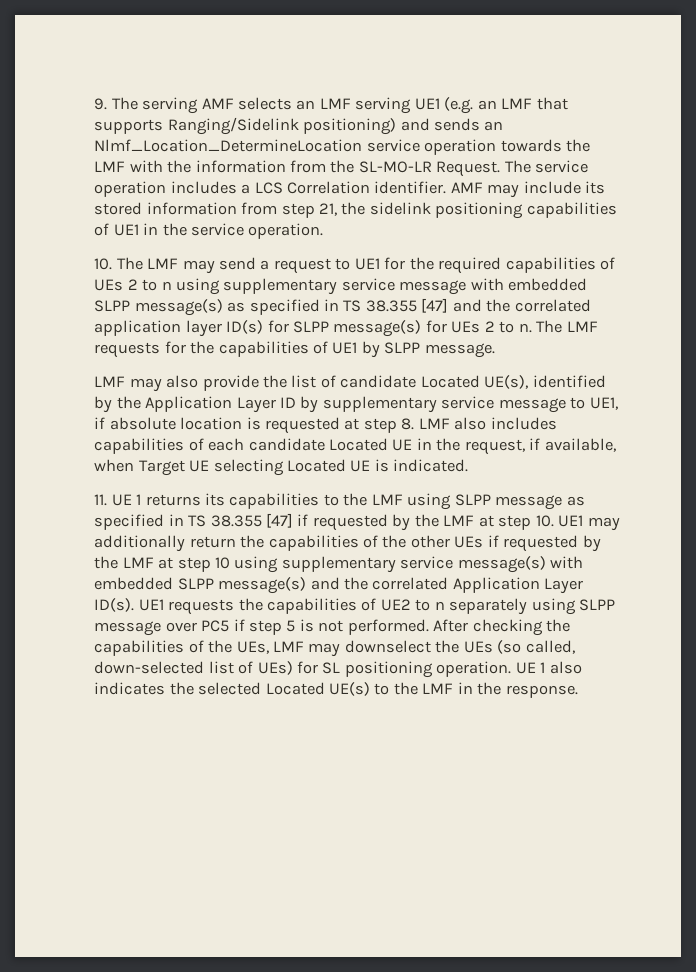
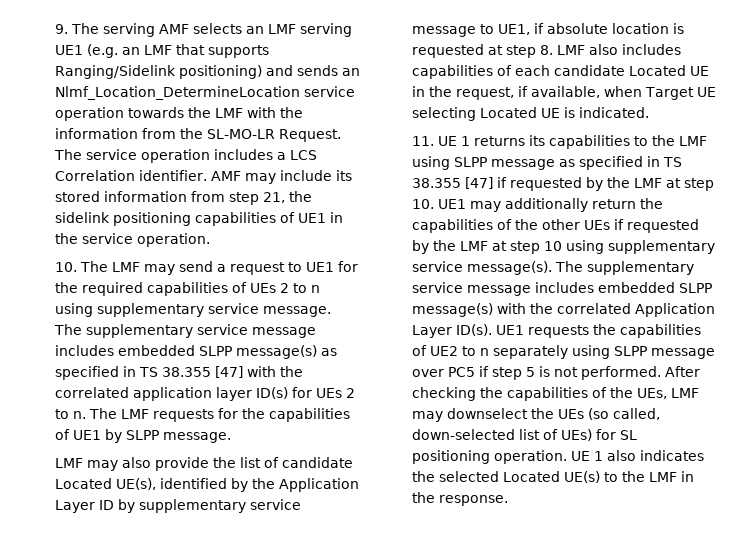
[399,278,504,295] message with -> [262,306,331,317] [53,324,316,338] [54,345,114,356] message. The supplementary service message includes
[452,299,482,312] and -> [246,366,276,377] with
[292,320,447,337] SLPP message(s) for -> (312, 392) none
[457,556,584,573] [94,577,340,594] message(s) with embedded SLPP message(s) and -> [466,261,694,275] [411,282,712,296] [411,303,526,317] message(s). The supplementary service message includes embedded SLPP message(s) with

